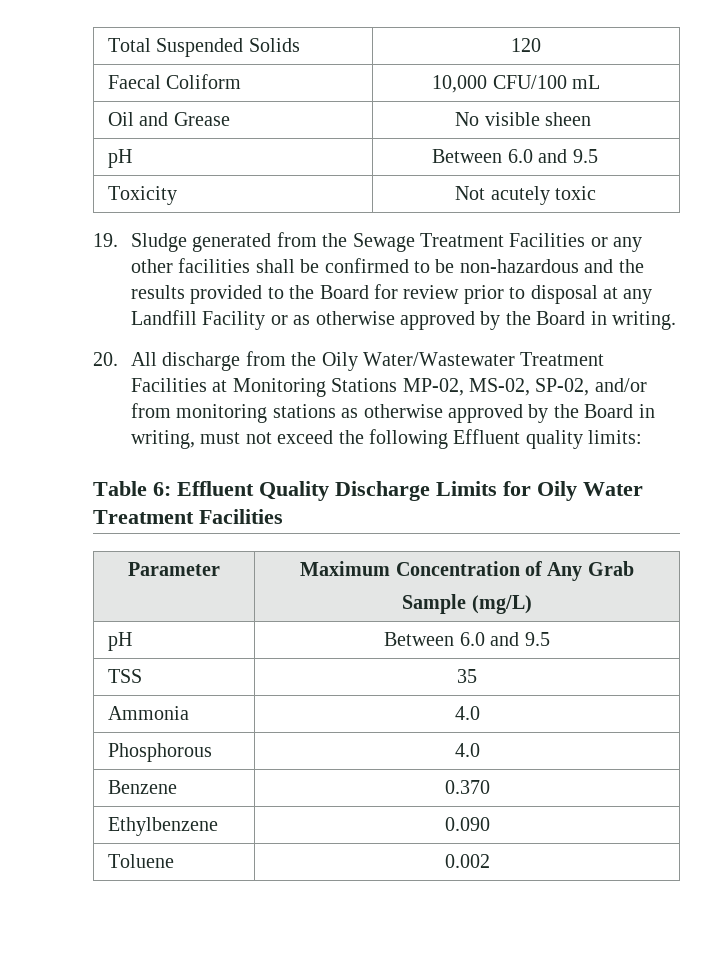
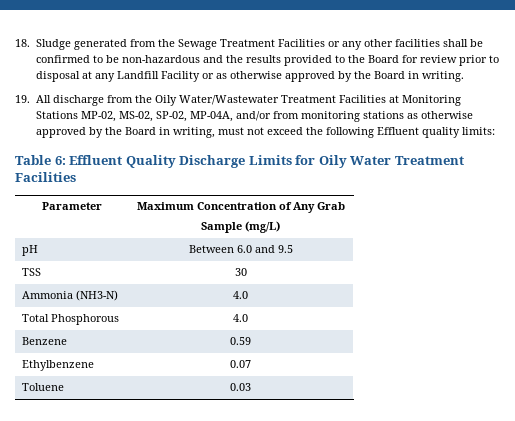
[107,38,300,57] [511,38,541,52] [107,74,242,89] [432,75,601,93] [107,112,230,126] [455,112,592,126] [107,149,132,168] [432,149,598,163] [107,186,177,205] [455,186,597,205] [93,233,118,247] Total Suspended Solids | 120 // Faecal Coliform | 10,000 CFU/100 mL // Oil and Grease | No visible sheen // pH | Between 6.0 and 9.5 // Toxicity | Not acutely toxic // 19. -> [15,39,30,47] 18.
[93,352,118,366] 20. -> [15,95,30,103] 19.
(590, 387) none -> [189,111,233,122] MP-04A,
[457,669,477,683] 35 -> [234,268,247,276] 30
[454,706,480,720] | 4.0 // -> [75,290,118,301] [233,291,248,299] [21,314,49,322] (NH3-N) | 4.0 // Total
[444,780,490,794] 0.370 -> [230,337,251,345] 0.59
[444,817,490,831] 0.090 -> [230,360,251,368] 0.07
[444,854,490,868] 0.002 -> [230,383,251,391] 0.03

